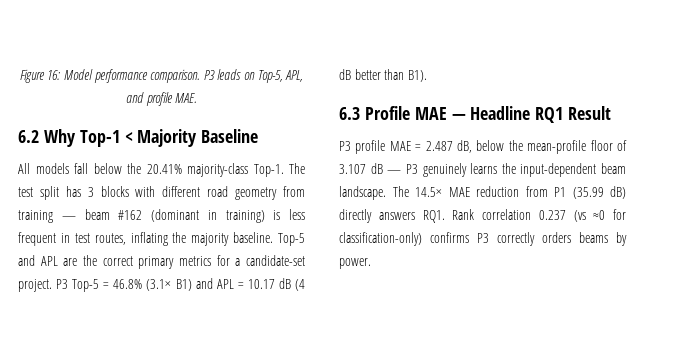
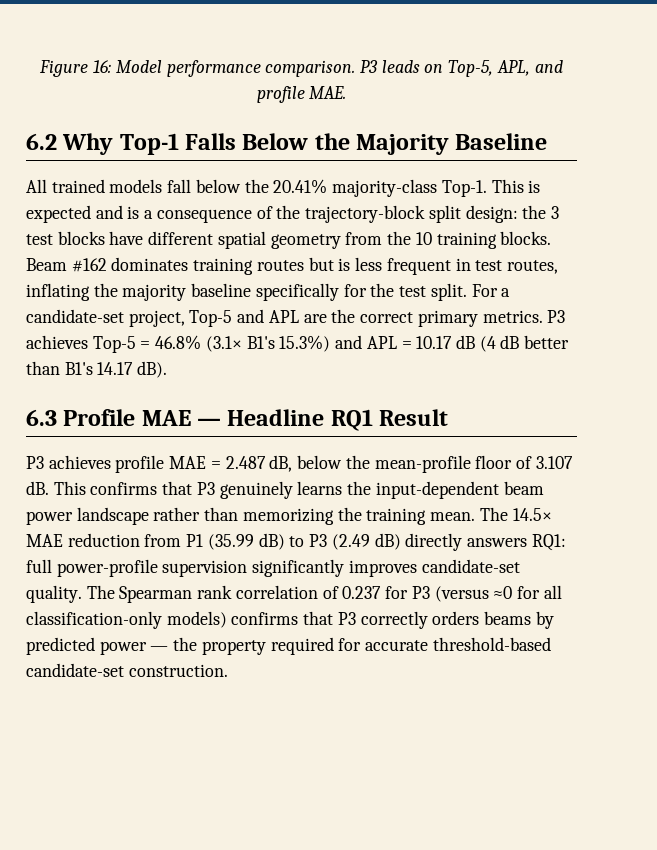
[124,132,133,143] < -> [185,133,350,150] Falls Below the
(30, 168) none -> [51,179,105,193] trained
[289,163,305,174] [18,186,305,200] [18,209,265,223] The test split has 3 blocks with different road geometry from training — beam #162 (dominant in training) -> [491,179,541,193] [26,205,559,223] [26,231,552,249] [26,257,334,275] This is expected and is a consequence of the trajectory-block split design: the 3 test blocks have different spatial geometry from the 10 training blocks. Beam #162 dominates training routes but
[233,232,274,243] baseline. -> [191,283,511,301] [26,309,185,327] baseline specifically for the test split. For a candidate-set project,
[179,255,305,266] [18,279,69,292] metrics for a candidate-set project. P3 -> [482,310,566,323] [26,335,88,349] metrics. P3 achieves
[175,279,192,291] B1) -> [246,335,331,352] B1's 15.3%)
[407,70,427,82] B1). -> [64,361,168,378] B1's 14.17 dB).
(351, 146) none -> [48,455,111,469] achieves
[370,163,402,174] dB — -> [26,481,193,495] dB. This confirms that
[339,186,386,200] landscape. -> [26,507,476,525] power landscape rather than memorizing the training mean.
[339,209,626,223] [339,232,469,246] directly answers RQ1. Rank correlation 0.237 (vs ≈0 for classification-only) confirms -> [289,533,566,551] [26,559,520,577] [26,585,562,603] [26,611,334,629] to P3 (2.49 dB) directly answers RQ1: full power-profile supervision significantly improves candidate-set quality. The Spearman rank correlation of 0.237 for P3 (versus ≈0 for all classification-only models) confirms that
[339,258,371,269] power. -> [26,637,551,655] [26,663,228,677] predicted power — the property required for accurate threshold-based candidate-set construction.

